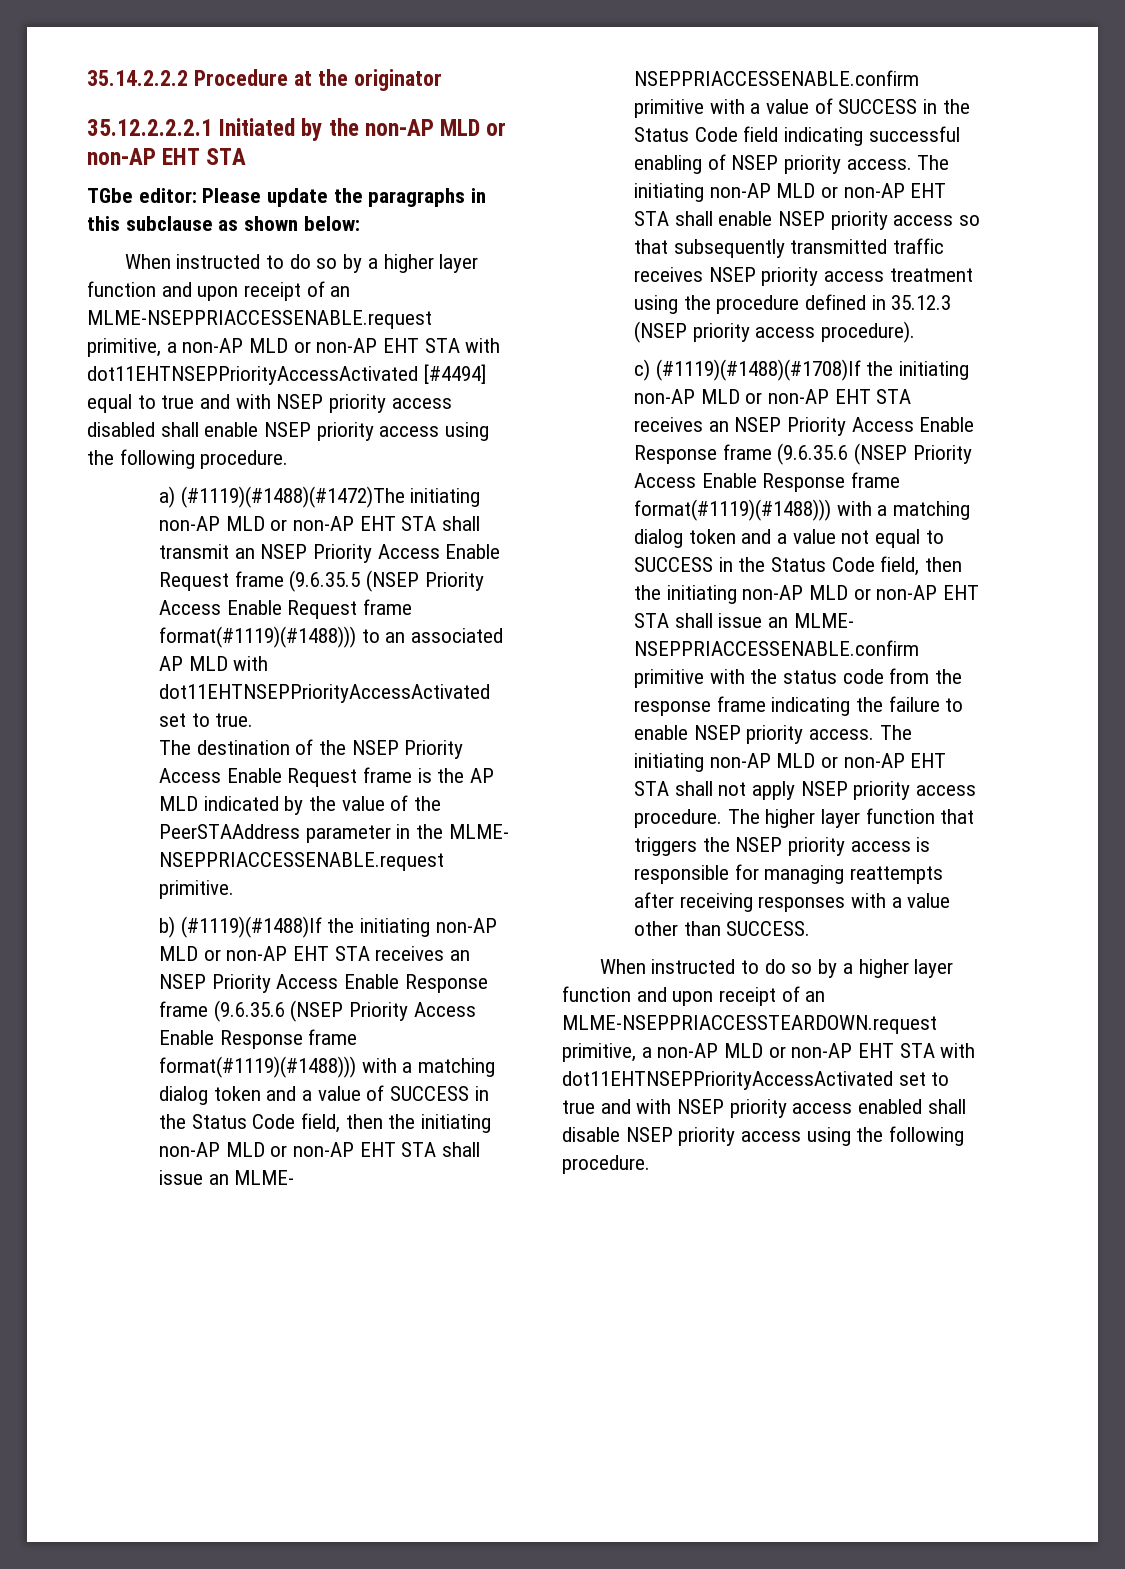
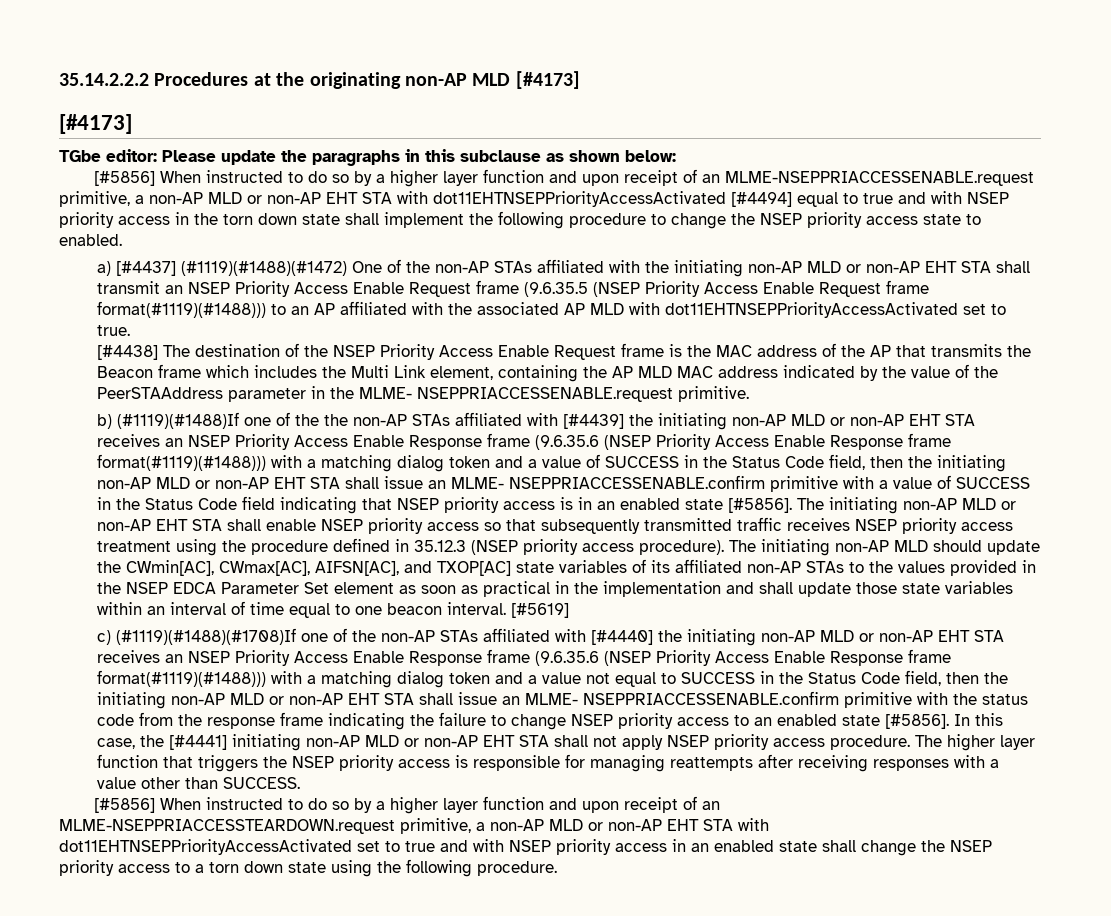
[193,69,288,86] Procedure -> [154,72,249,86] Procedures
[353,69,442,91] [87,118,507,141] [87,148,247,165] originator // 35.12.2.2.2.1 Initiated by the non-AP MLD or non-AP EHT STA -> [309,71,580,89] [59,114,132,134] originating non-AP MLD [#4173] // [#4173]
(360, 223) none -> [93,171,155,186] [#5856]
[87,422,490,441] [87,449,289,469] [158,486,405,508] disabled shall enable NSEP priority access using the following procedure. // a) (#1119)(#1488)(#1472)The -> [175,211,981,229] [59,234,122,246] [96,259,669,276] in the torn down state shall implement the following procedure to change the NSEP priority access state to enabled. // a) [#4437] (#1119)(#1488)(#1472) One of the non-AP STAs affiliated with the
(406, 637) none -> [313,301,472,315] AP affiliated with the
(254, 720) none -> [96,345,158,360] [#4438]
[469,768,494,783] [158,796,198,811] AP MLD -> [715,343,1031,357] [96,364,778,382] MAC address of the AP that transmits the Beacon frame which includes the Multi Link element, containing the AP MLD MAC address
(322, 927) none -> [243,412,624,429] one of the the non-AP STAs affiliated with [#4439]
[868,126,960,142] [633,154,912,174] successful enabling of NSEP priority access. -> [361,497,792,513] that NSEP priority access is in an enabled state [#5856].
[633,359,861,381] // c) (#1119)(#1488)(#1708)If -> [728,539,1040,556] [96,559,1036,576] [96,581,1013,597] [96,601,569,618] [96,628,653,645] The initiating non-AP MLD should update the CWmin[AC], CWmax[AC], AIFSN[AC], and TXOP[AC] state variables of its affiliated non-AP STAs to the values provided in the NSEP EDCA Parameter Set element as soon as practical in the implementation and shall update those state variables within an interval of time equal to one beacon interval. [#5619] // c) (#1119)(#1488)(#1708)If one of the non-AP STAs affiliated with [#4440]
[633,725,912,744] enable NSEP priority access. The -> [510,713,1003,730] [96,735,227,750] change NSEP priority access to an enabled state [#5856]. In this case, the [#4441]
(811, 928) none -> [93,798,155,813] [#5856]
[858,1099,966,1114] [562,1127,802,1146] enabled shall disable NSEP priority access -> [672,839,992,856] [59,860,326,876] in an enabled state shall change the NSEP priority access to a torn down state

